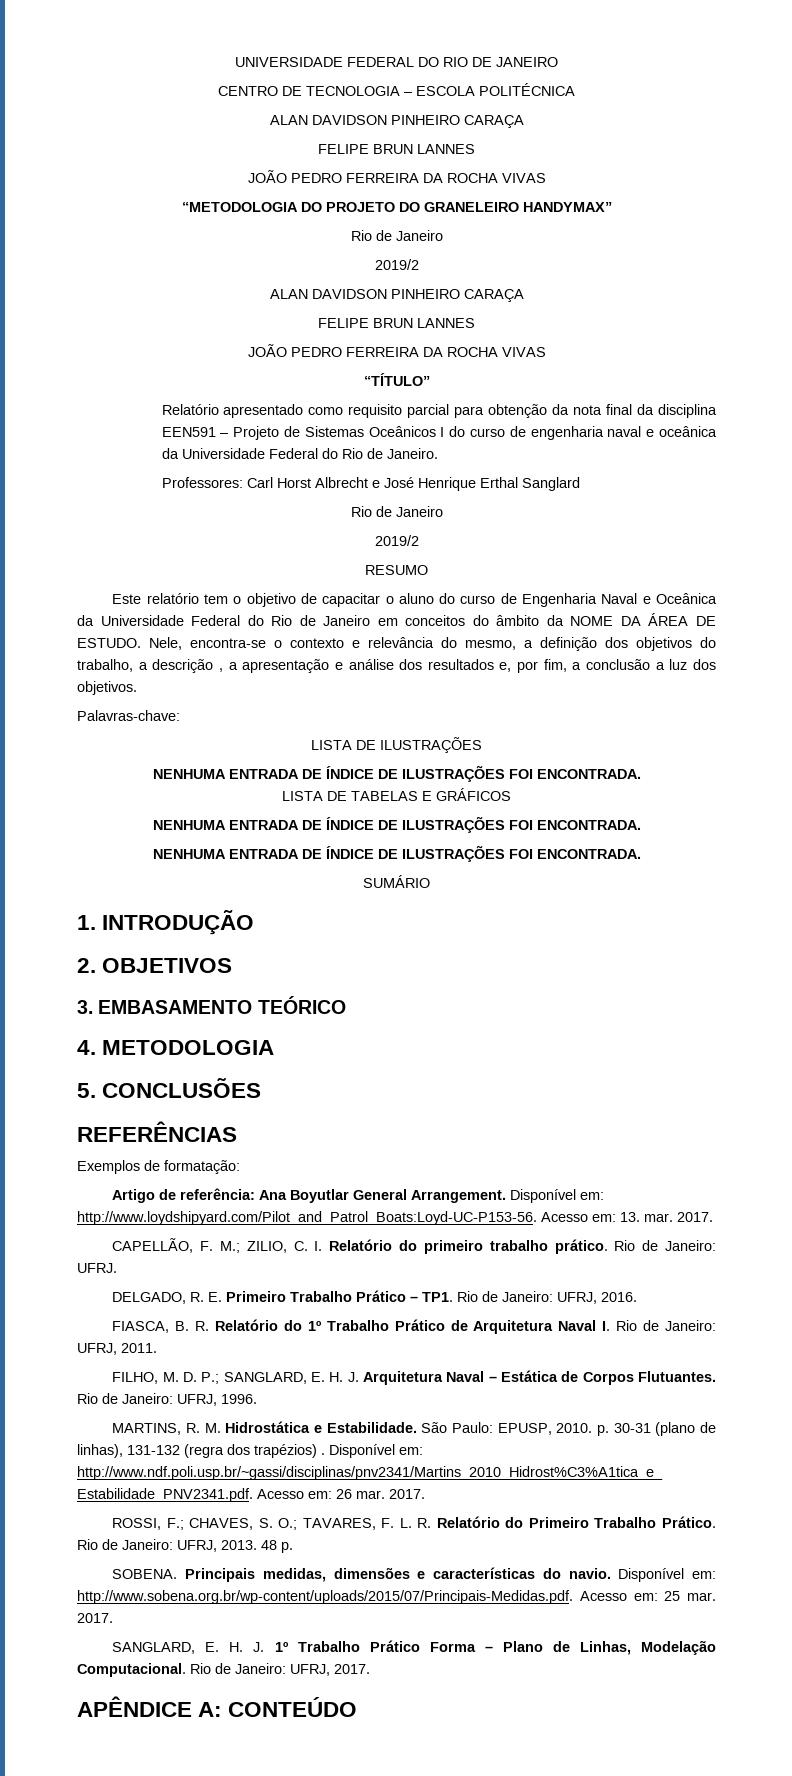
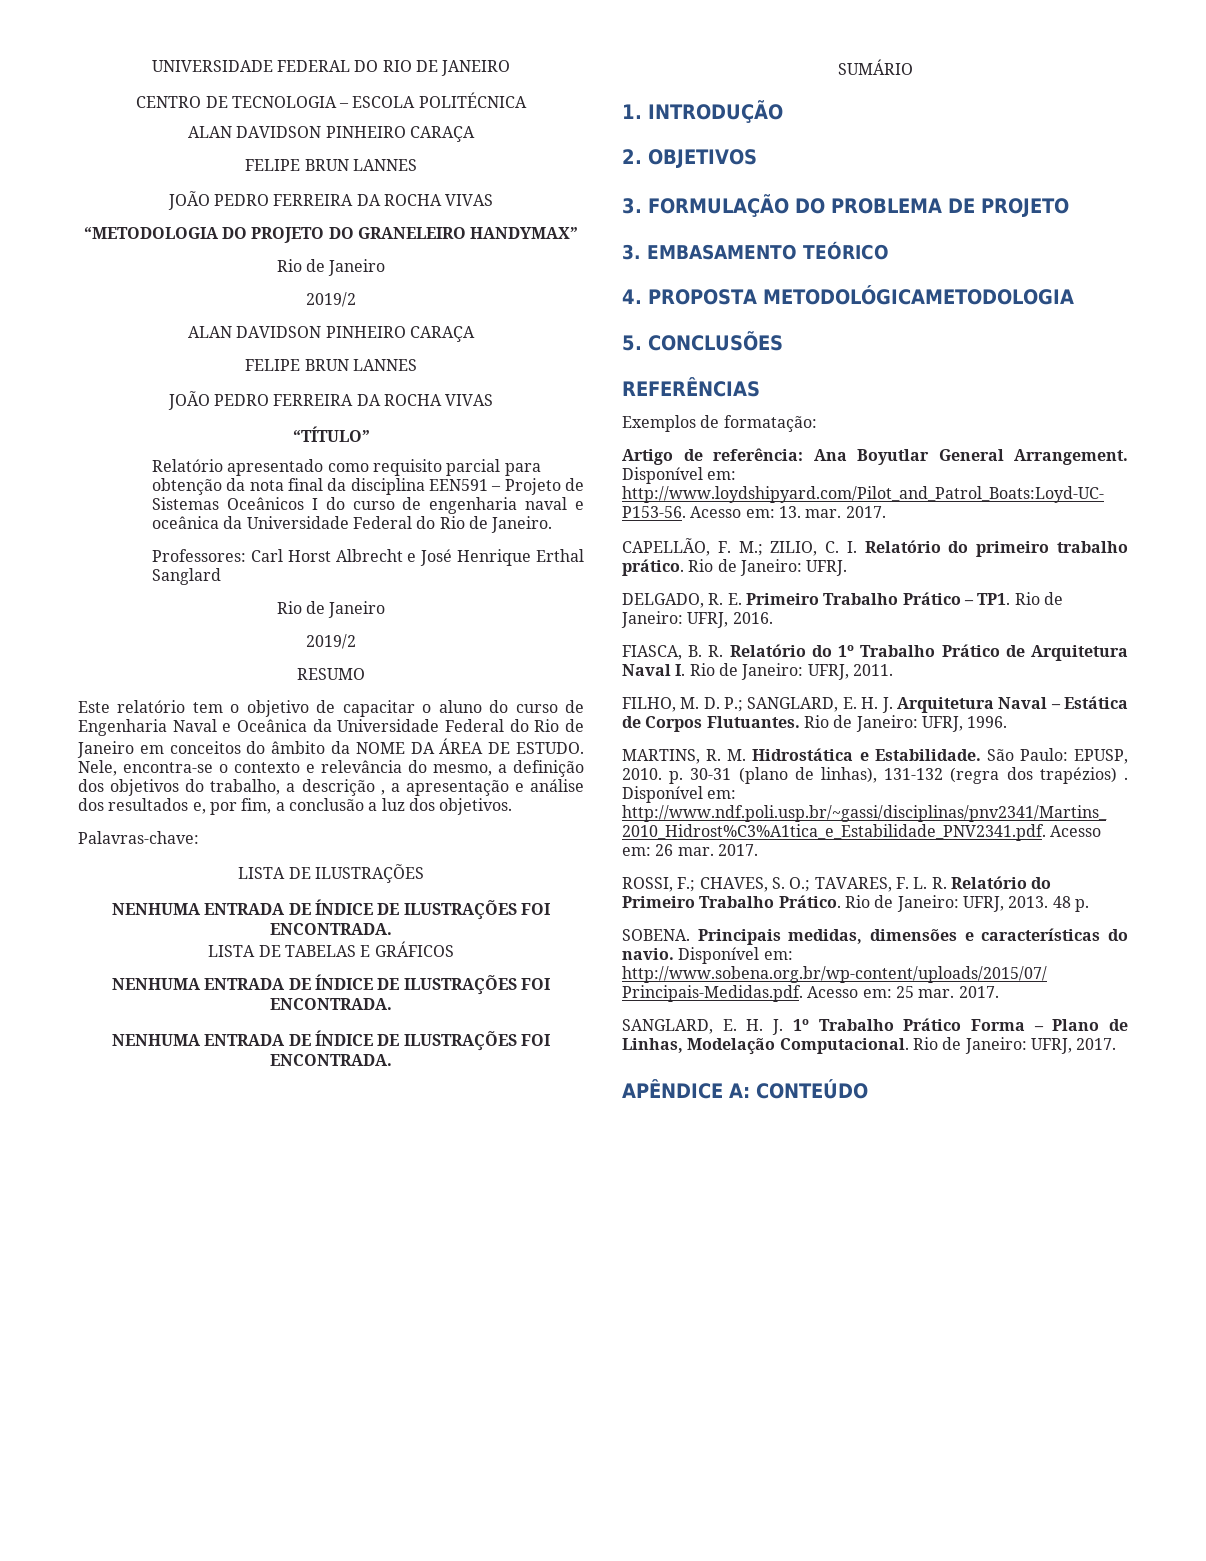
(233, 965) none -> [622,194,1069,217] // 3. FORMULAÇÃO DO PROBLEMA DE PROJETO
[102,1040,275,1055] METODOLOGIA -> [648,285,1074,305] PROPOSTA METODOLÓGICAMETODOLOGIA

